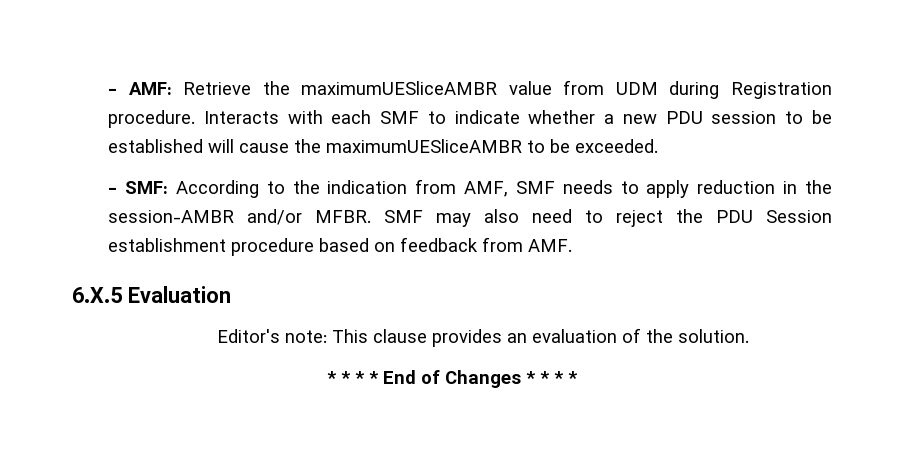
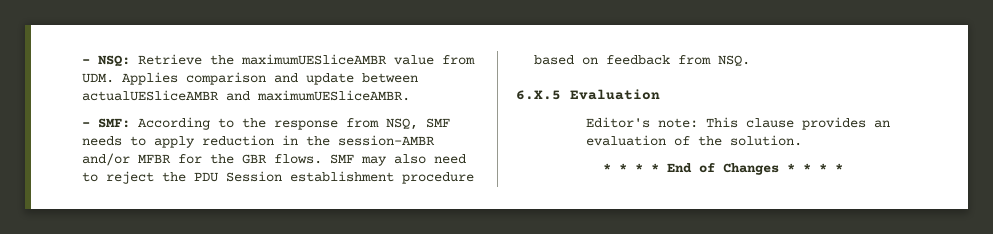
[108,82,172,95] - AMF: -> [81,55,130,67] - NSQ:
[615,81,832,99] [108,110,832,128] [108,139,659,153] UDM during Registration procedure. Interacts with each SMF to indicate whether a new PDU session to be established will cause the maximumUESliceAMBR to be exceeded. -> [81,72,418,85] [81,90,410,101] UDM. Applies comparison and update between actualUESliceAMBR and maximumUESliceAMBR.
[327,179,509,197] indication from AMF, -> [273,118,418,130] response from NSQ,
[315,210,372,223] MFBR. -> [137,154,322,164] MFBR for the GBR flows.
[528,239,573,252] AMF. -> [717,55,750,66] NSQ.

